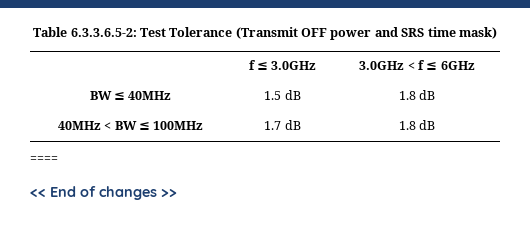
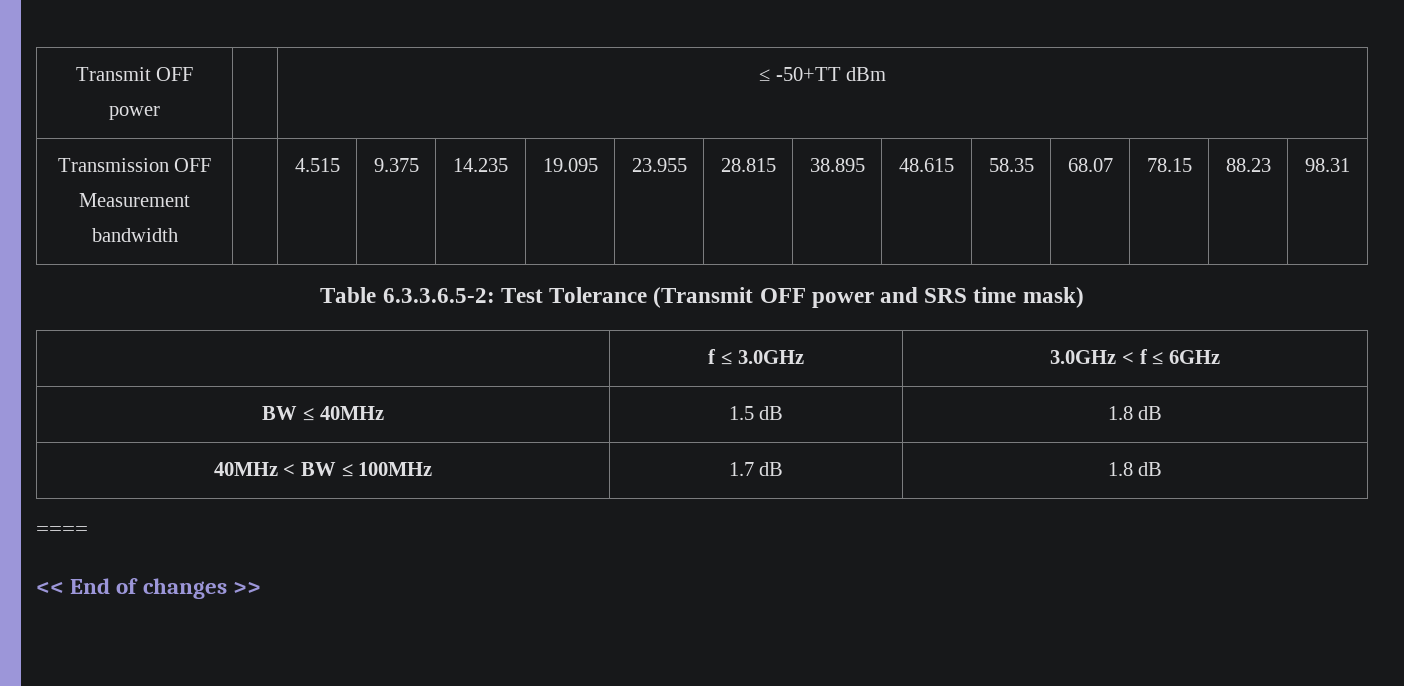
(33, 32) none -> [75,67,194,81] [109,106,160,120] [758,67,887,81] [57,158,212,172] [79,193,190,207] [91,228,178,242] [294,158,340,172] [373,158,419,172] [453,158,508,172] [542,158,598,172] [631,158,687,172] [720,158,776,172] [809,158,865,172] [899,158,954,172] [988,158,1034,172] [1067,158,1113,172] [1146,158,1192,172] [1225,158,1271,172] [1305,158,1350,172] Transmit OFF power | | ≤ -50+TT dBm // Transmission OFF Measurement bandwidth | | 4.515 | 9.375 | 14.235 | 19.095 | 23.955 | 28.815 | 38.895 | 48.615 | 58.35 | 68.07 | 78.15 | 88.23 | 98.31 //

